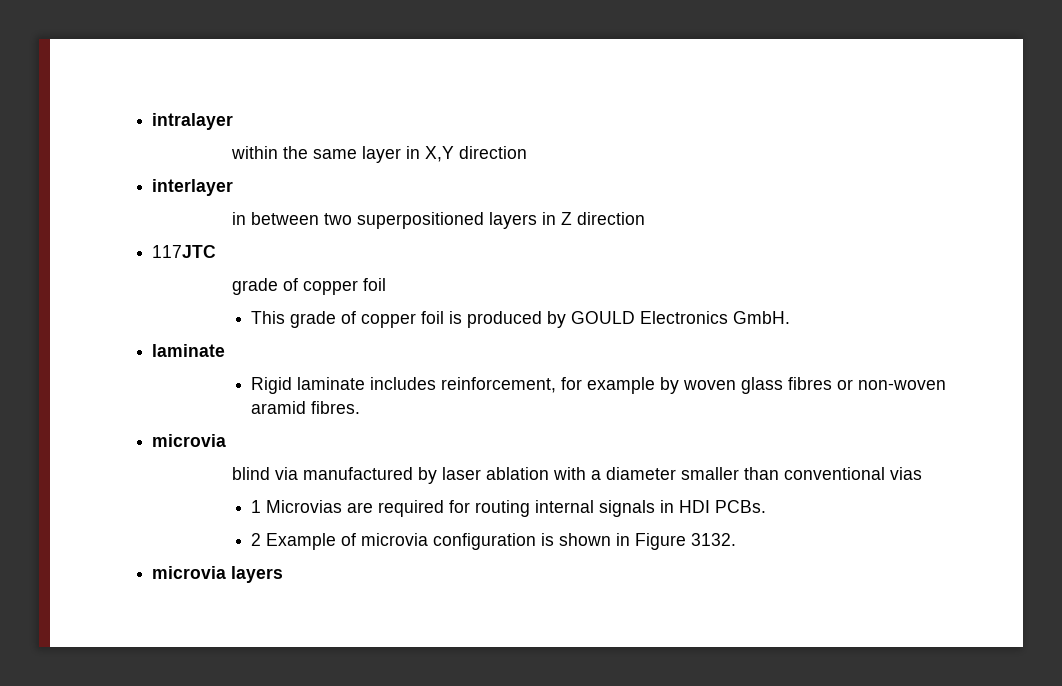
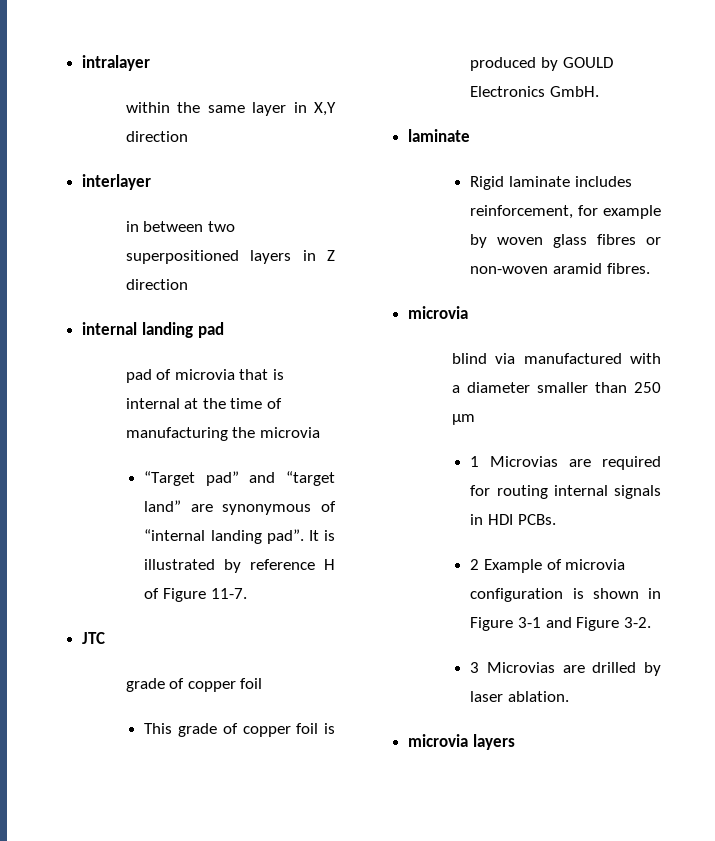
[152,245,217,258] 117JTC -> [82,322,224,338] [125,369,285,383] [125,398,283,409] [125,427,320,441] [144,471,335,486] [144,500,336,515] [144,529,335,544] [144,559,335,573] [144,588,247,602] [82,632,106,644] internal landing pad // pad of microvia that is internal at the time of manufacturing the microvia // “Target pad” and “target land” are synonymous of “internal landing pad”. It is illustrated by reference H of Figure 11-7. // JTC
[418,467,550,484] by laser ablation -> (622, 358) none
[784,467,923,480] conventional vias -> [634,382,661,393] [451,414,475,425] 250 µm
[691,533,737,546] 3132. -> [517,617,651,631] [470,662,661,676] [470,691,569,702] 3-1 and Figure 3-2. // 3 Microvias are drilled by laser ablation.

